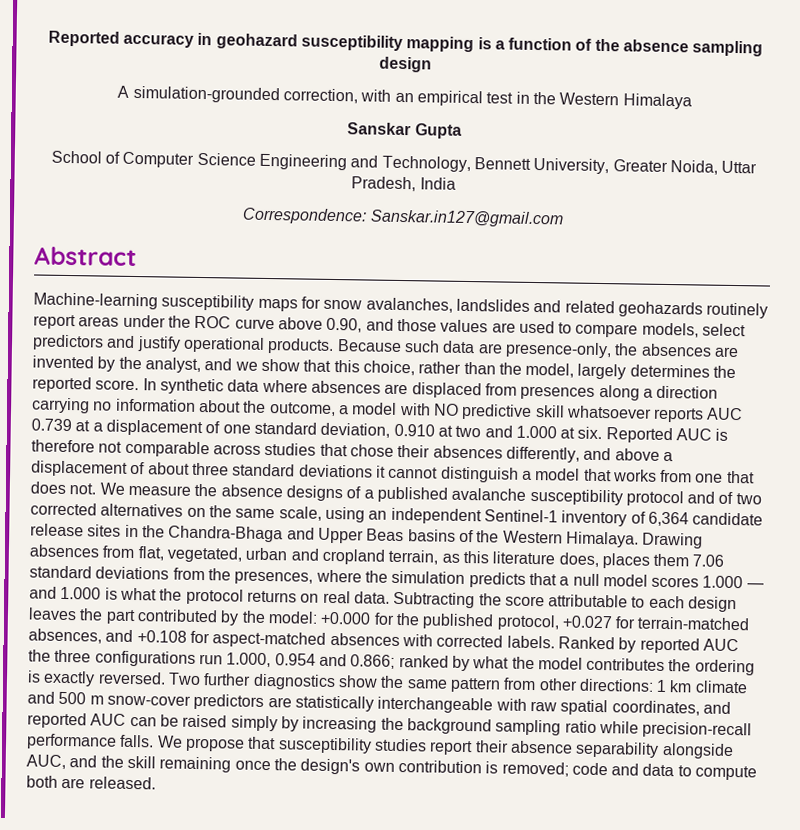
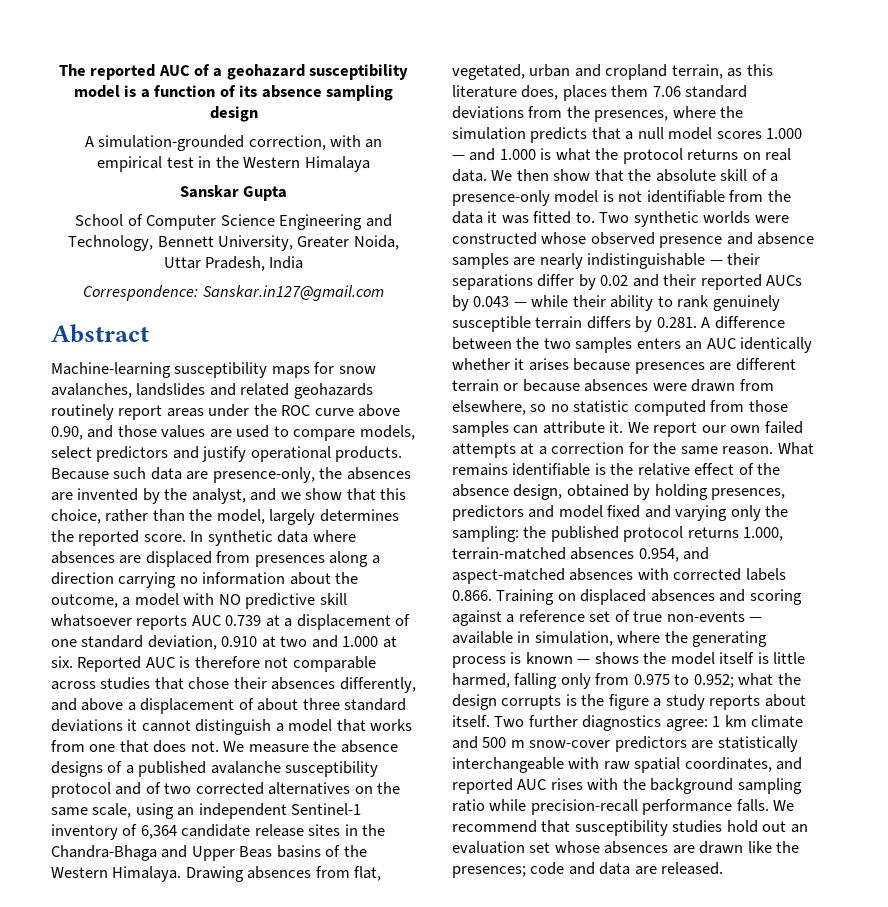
[47,30,213,48] Reported accuracy in -> [58,64,223,80] The reported AUC of a
[406,36,475,53] mapping -> [73,85,120,98] model
[594,38,620,52] the -> [239,85,258,97] its
[393,591,738,613] [28,607,750,631] [28,628,739,654] [28,649,755,676] [27,670,654,693] Subtracting the score attributable to each design leaves the part contributed by the model: +0.000 for the published protocol, +0.027 for terrain-matched absences, and +0.108 for aspect-matched absences with corrected labels. Ranked by reported AUC the three configurations run 1.000, 0.954 and 0.866; ranked by what the model contributes the ordering is exactly reversed. Two further diagnostics show the same pattern from other directions: -> [491,169,779,182] [452,190,791,206] [452,211,789,227] [452,232,815,248] [452,253,761,269] [452,274,803,290] [452,295,780,311] [452,316,785,332] [452,337,813,353] [452,358,796,374] [452,379,774,392] [452,400,788,416] [452,421,803,437] [452,442,814,458] [452,463,781,476] [452,484,786,500] [452,505,789,521] [452,526,784,542] [452,547,710,562] [452,568,786,584] [452,589,802,605] [452,610,763,626] [452,631,768,647] [452,652,806,668] [452,673,801,689] [452,694,806,710] [452,715,708,731] We then show that the absolute skill of a presence-only model is not identifiable from the data it was fitted to. Two synthetic worlds were constructed whose observed presence and absence samples are nearly indistinguishable — their separations differ by 0.02 and their reported AUCs by 0.043 — while their ability to rank genuinely susceptible terrain differs by 0.281. A difference between the two samples enters an AUC identically whether it arises because presences are different terrain or because absences were drawn from elsewhere, so no statistic computed from those samples can attribute it. We report our own failed attempts at a correction for the same reason. What remains identifiable is the relative effect of the absence design, obtained by holding presences, predictors and model fixed and varying only the sampling: the published protocol returns 1.000, terrain-matched absences 0.954, and aspect-matched absences with corrected labels 0.866. Training on displaced absences and scoring against a reference set of true non-events — available in simulation, where the generating process is known — shows the model itself is little harmed, falling only from 0.975 to 0.952; what the design corrupts is the figure a study reports about itself. Two further diagnostics agree:
[129,714,378,733] can be raised simply by increasing -> [550,778,619,790] rises with
[184,737,245,752] propose -> [452,820,537,833] recommend
[429,740,734,760] [26,754,758,781] [26,775,58,788] report their absence separability alongside AUC, and the skill remaining once the design's own contribution is removed; code and data to compute both -> [726,820,808,833] [452,841,800,854] [452,862,631,878] hold out an evaluation set whose absences are drawn like the presences; code and data

